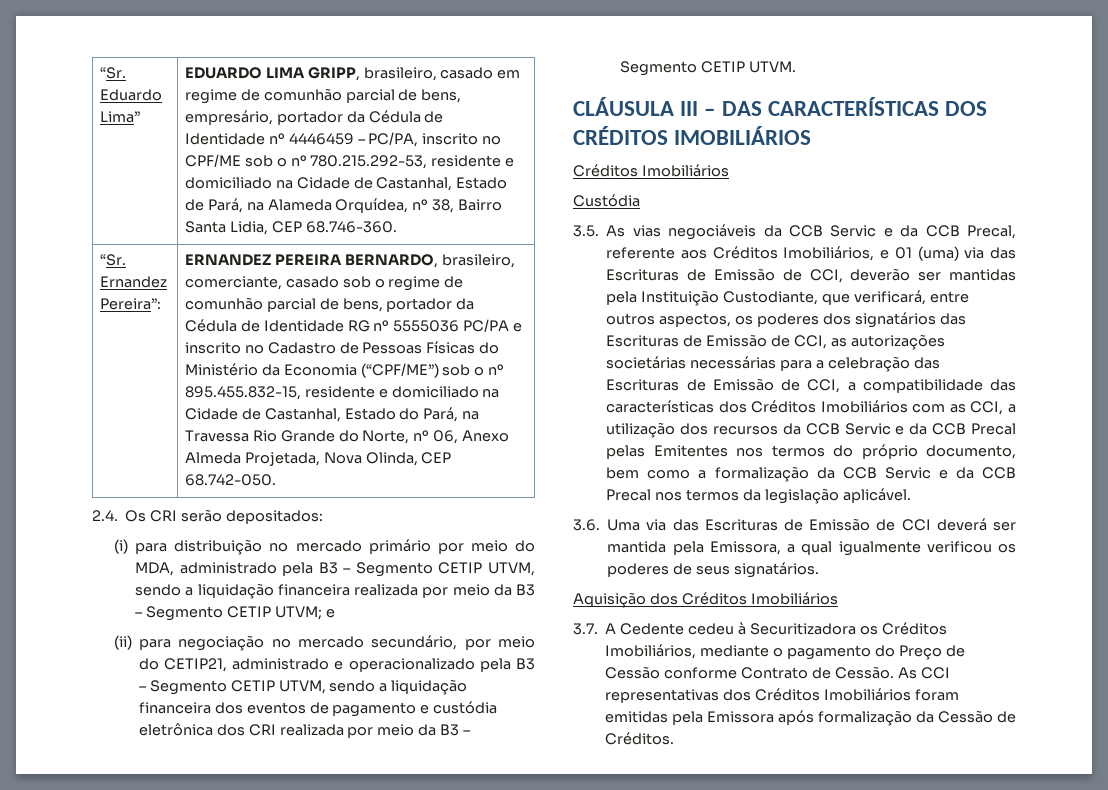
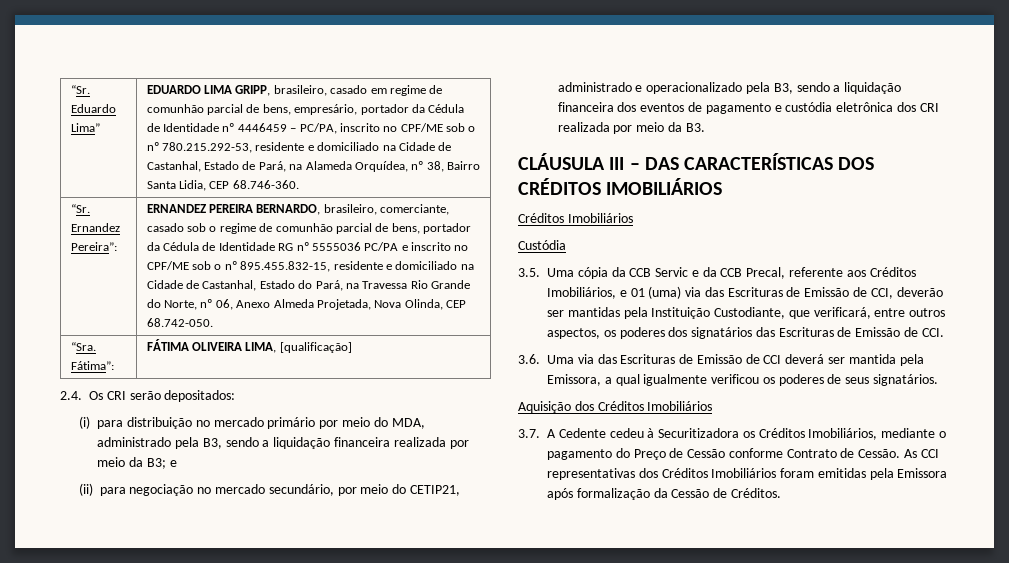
[267,341,500,354] [184,363,439,378] Cadastro de Pessoas Físicas do Ministério da Economia (“CPF/ME”) -> [146,261,189,270] CPF/ME
(276, 480) none -> [70,342,96,351] [70,361,114,370] [146,339,352,353] // “Sra. Fátima”: | FÁTIMA OLIVEIRA LIMA, [qualificação]
[318,562,535,577] B3 – Segmento CETIP UTVM, -> [202,438,222,449] B3,
[516,584,535,596] [135,606,322,621] B3 – Segmento CETIP UTVM; -> [146,458,166,469] B3;
[516,658,535,670] [138,680,326,695] B3 – Segmento CETIP UTVM, -> [773,83,793,94] B3,
[440,724,472,736] [619,61,796,76] B3 – Segmento CETIP UTVM. -> [685,123,705,132] B3.
[606,224,757,240] As vias negociáveis -> [547,267,608,279] Uma cópia
[793,334,945,350] [606,356,940,372] [606,378,1016,393] [606,400,1016,415] [606,422,1016,438] [606,444,1016,459] [606,466,1016,482] [606,488,911,504] CCI, as autorizações societárias necessárias para a celebração das Escrituras de Emissão de CCI, a compatibilidade das características dos Créditos Imobiliários com as CCI, a utilização dos recursos da CCB Servic e da CCB Precal pelas Emitentes nos termos do próprio documento, bem como a formalização da CCB Servic e da CCB Precal nos termos da legislação aplicável. -> [921,328,944,337] CCI.

